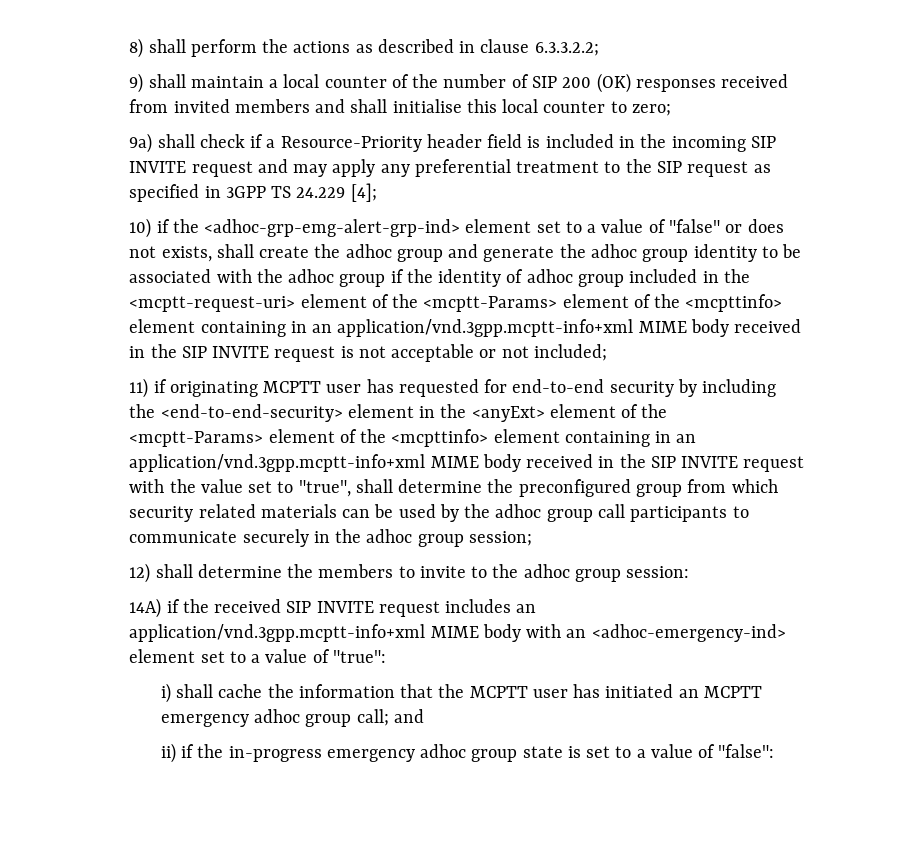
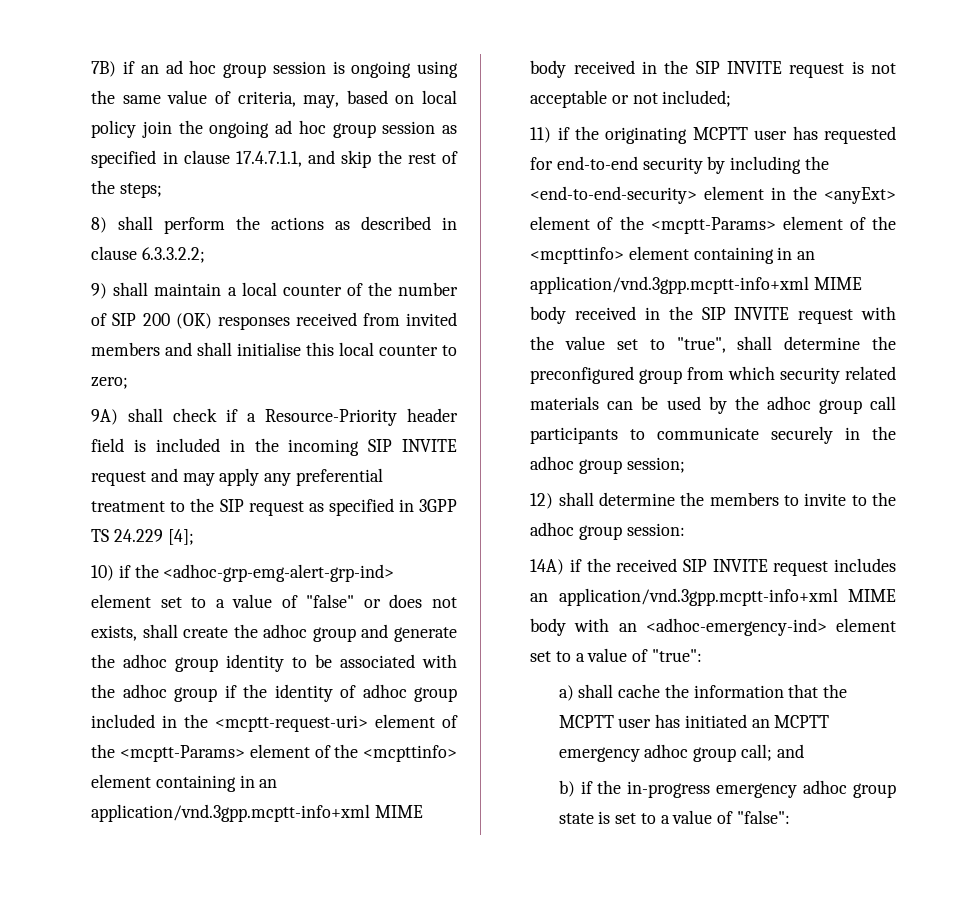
(129, 48) none -> [91,60,458,78] [91,90,457,108] [91,120,457,138] [91,150,458,168] [91,180,163,198] 7B) if an ad hoc group session is ongoing using the same value of criteria, may, based on local policy join the ongoing ad hoc group session as specified in clause 17.4.7.1.1, and skip the rest of the steps; //
[129,133,153,153] 9a) -> [91,409,119,425] 9A)
(167, 386) none -> [575,126,600,140] the
[160,683,171,703] i) -> [558,685,574,701] a)
[160,743,176,763] ii) -> [558,780,575,797] b)

